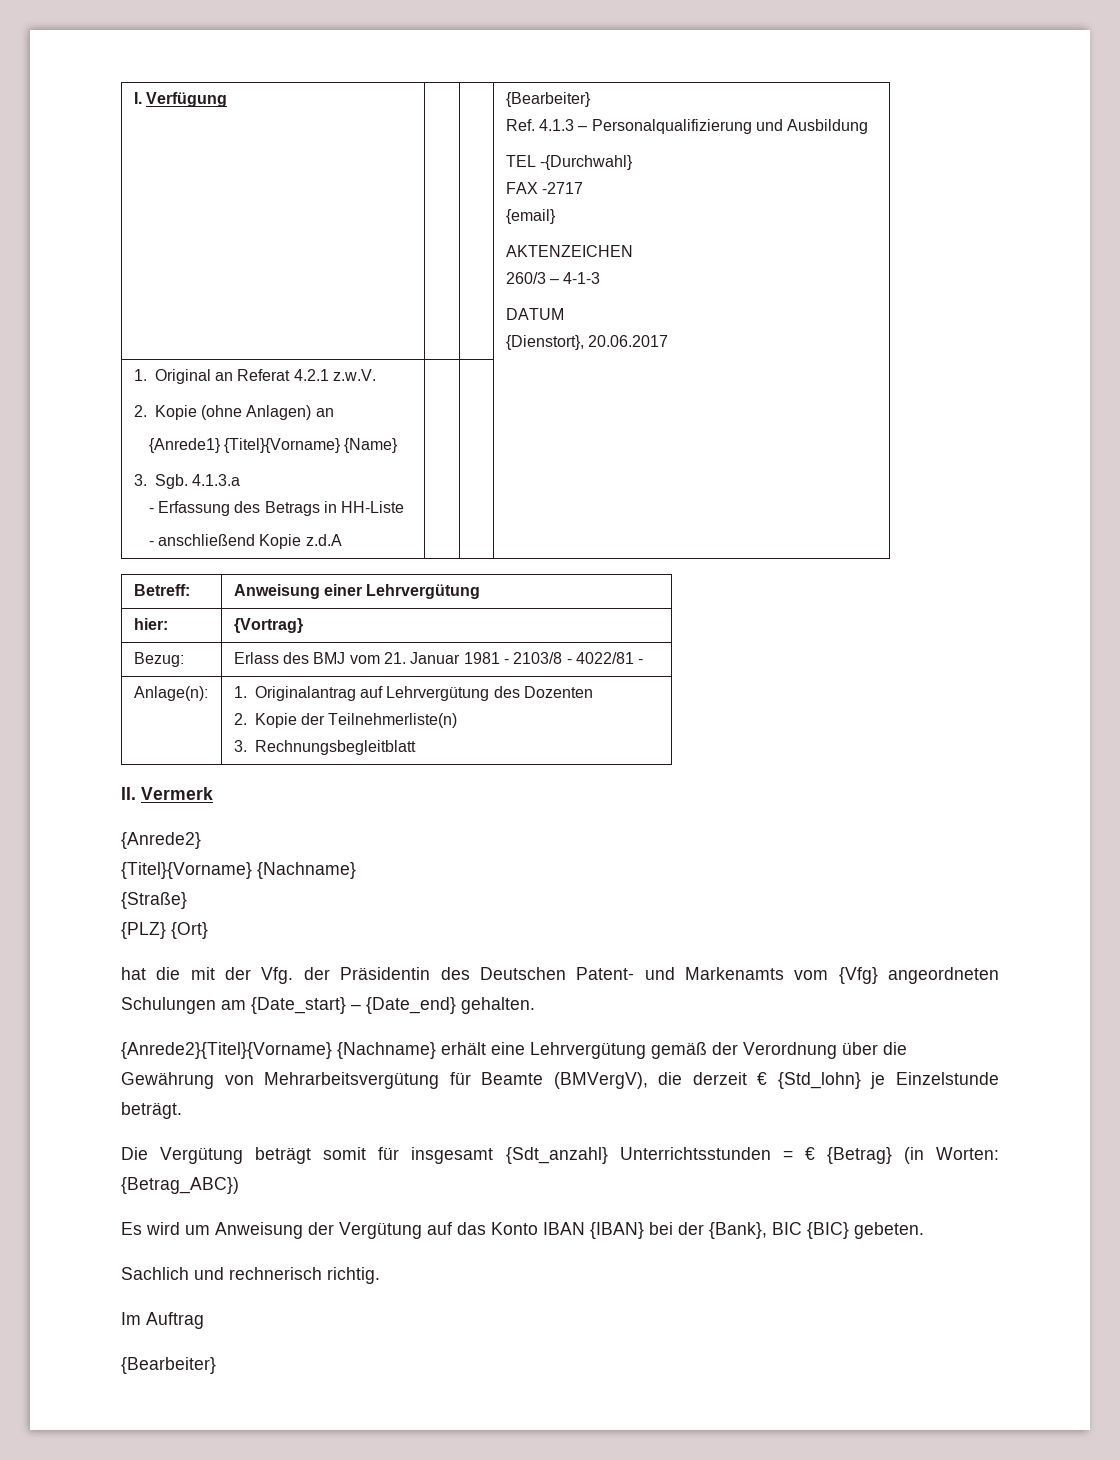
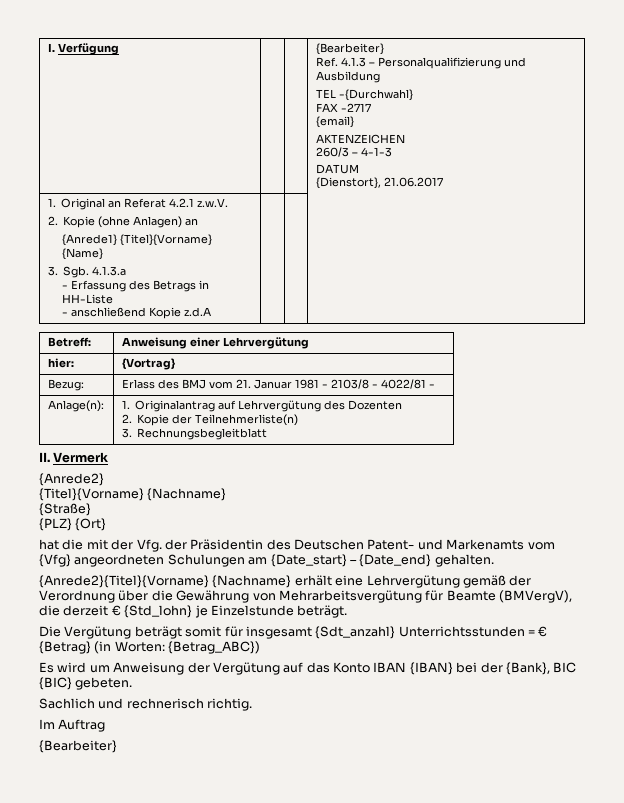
[588,335,669,347] 20.06.2017 -> [383,177,443,187] 21.06.2017

